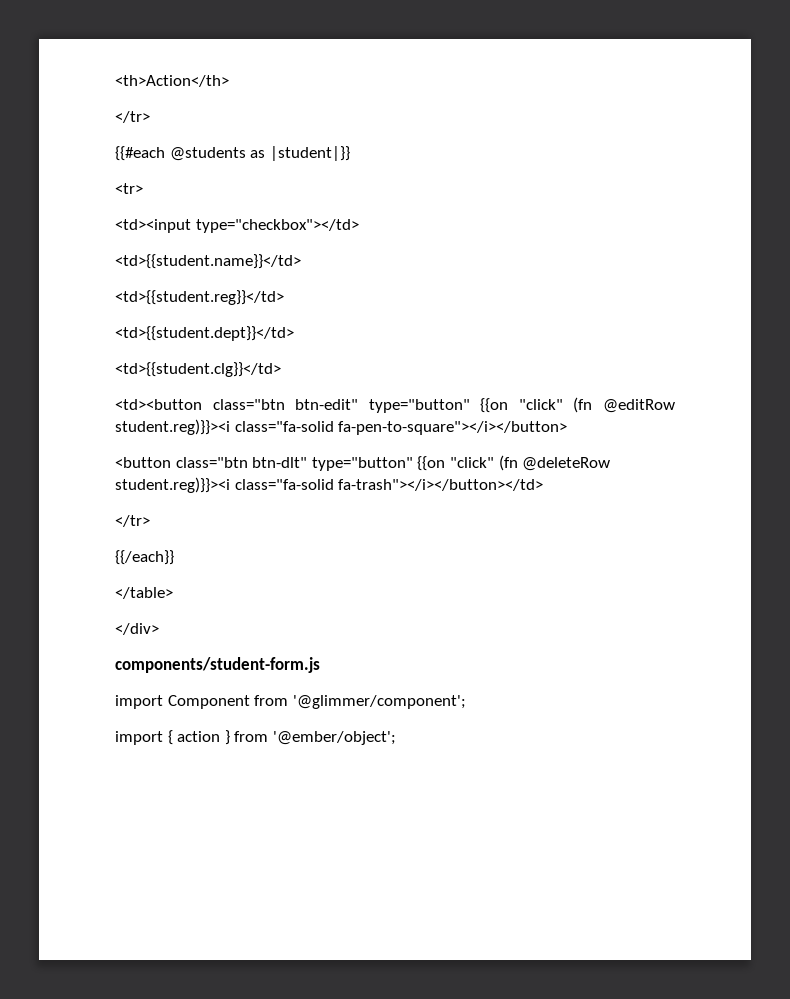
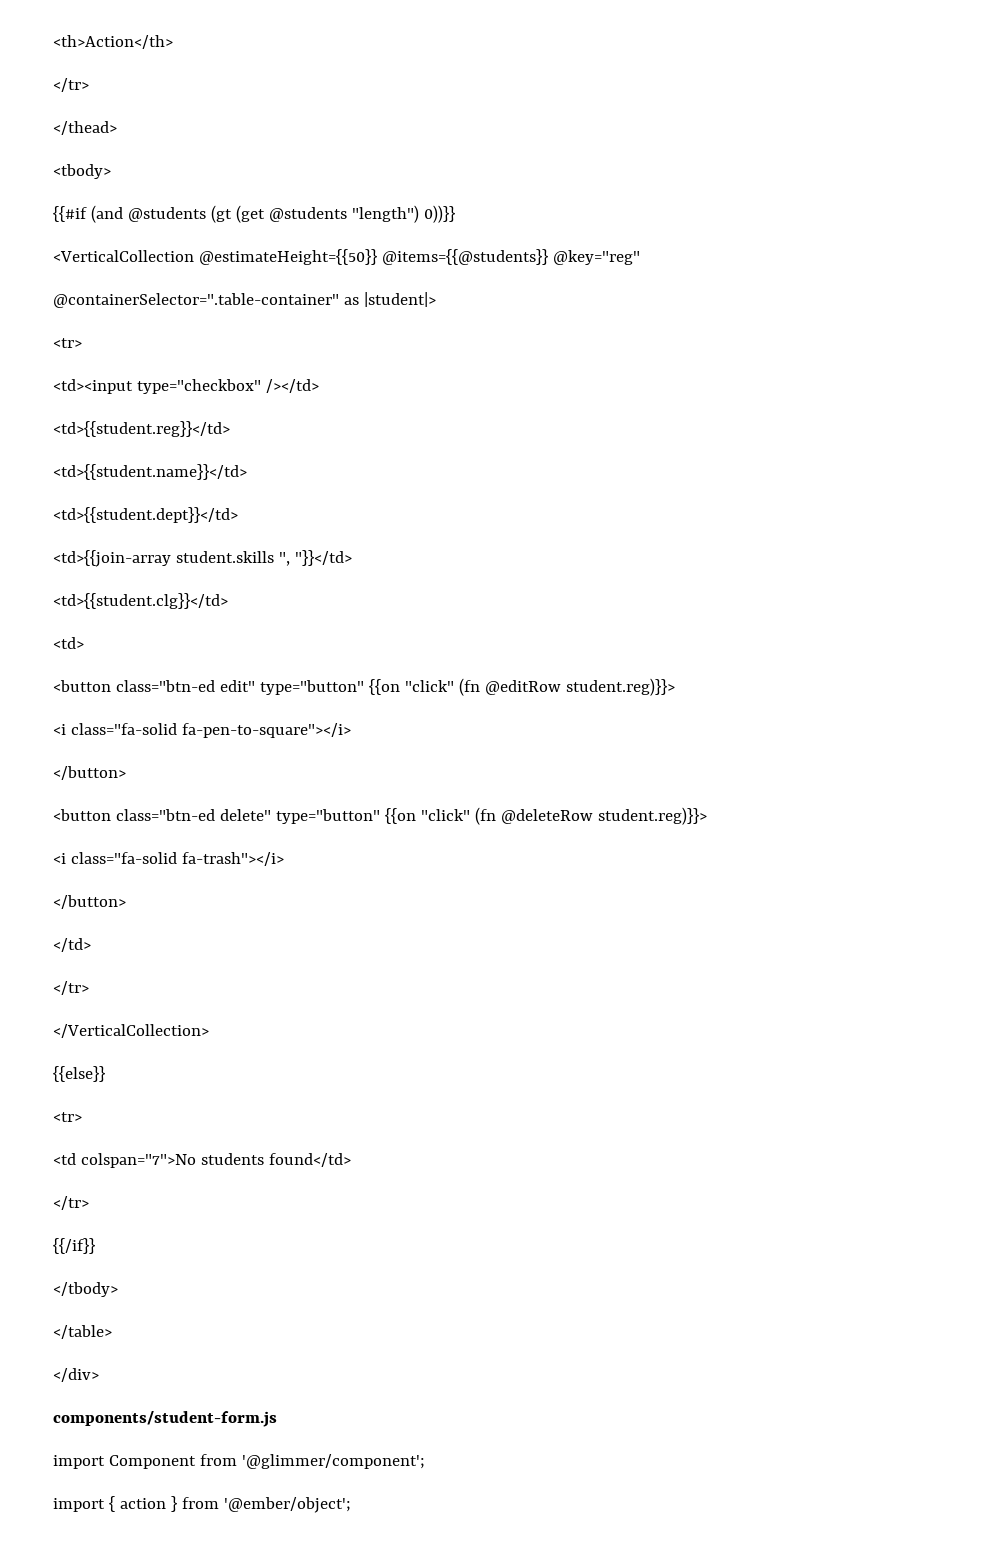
[115,146,350,161] [115,183,143,194] [115,219,359,233] [115,254,301,269] [115,290,284,305] [115,326,294,341] [115,362,281,377] [115,399,359,410] {{#each @students as |student|}} // <tr> // <td><input type="checkbox"></td> // <td>{{student.name}}</td> // <td>{{student.reg}}</td> // <td>{{student.dept}}</td> // <td>{{student.clg}}</td> // <td><button class="btn btn-edit" -> [53,121,117,135] [53,164,111,179] [53,205,455,223] [53,249,640,265] [53,292,436,308] [53,338,82,348] [53,379,319,394] [53,421,230,437] [53,464,247,480] [53,507,238,523] [53,550,352,567] [53,593,228,609] [53,637,84,649] [53,680,255,692] </thead> // <tbody> // {{#if (and @students (gt (get @students "length") 0))}} // <VerticalCollection @estimateHeight={{50}} @items={{@students}} @key="reg" // @containerSelector=".table-container" as |student|> // <tr> // <td><input type="checkbox" /></td> // <td>{{student.reg}}</td> // <td>{{student.name}}</td> // <td>{{student.dept}}</td> // <td>{{join-array student.skills ", "}}</td> // <td>{{student.clg}}</td> // <td> // <button class="btn-ed edit"
[115,419,568,435] [115,457,308,468] student.reg)}}><i class="fa-solid fa-pen-to-square"></i></button> // <button class="btn btn-dlt" -> [565,678,675,696] [53,723,351,738] [53,766,126,780] [53,809,271,821] student.reg)}}> // <i class="fa-solid fa-pen-to-square"></i> // </button> // <button class="btn-ed delete"
[115,477,544,493] [115,515,150,527] [115,550,174,565] student.reg)}}><i class="fa-solid fa-trash"></i></button></td> // </tr> // {{/each}} -> [597,807,707,825] [53,852,284,866] [53,895,126,909] [53,938,91,952] [53,981,89,995] [53,1024,209,1038] [53,1066,105,1082] [53,1112,82,1122] [53,1153,351,1168] [53,1196,89,1210] [53,1238,95,1254] [53,1282,118,1297] student.reg)}}> // <i class="fa-solid fa-trash"></i> // </button> // </td> // </tr> // </VerticalCollection> // {{else}} // <tr> // <td colspan="7">No students found</td> // </tr> // {{/if}} // </tbody>

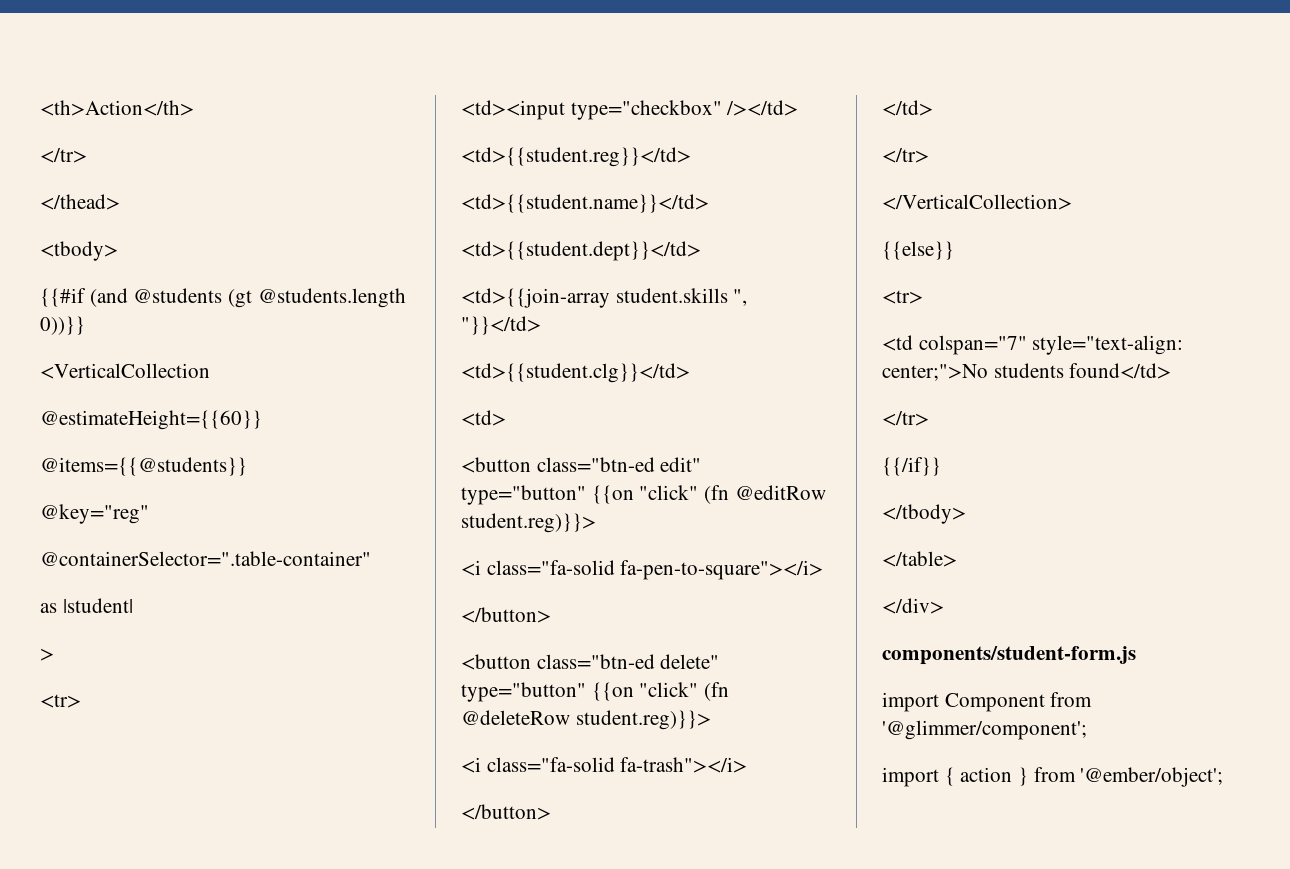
[235,205,419,223] (get @students "length") -> [257,288,406,308] @students.length
[198,249,377,265] @estimateHeight={{50}} -> [40,410,262,430] // @estimateHeight={{60}} //
(548, 257) none -> (247, 466) //
[343,292,436,307] as |student|> -> [40,598,133,613] [40,648,54,661] // as |student| // >
[80,1153,196,1168] colspan="7">No -> [918,335,1184,355] [882,364,988,381] colspan="7" style="text-align: center;">No

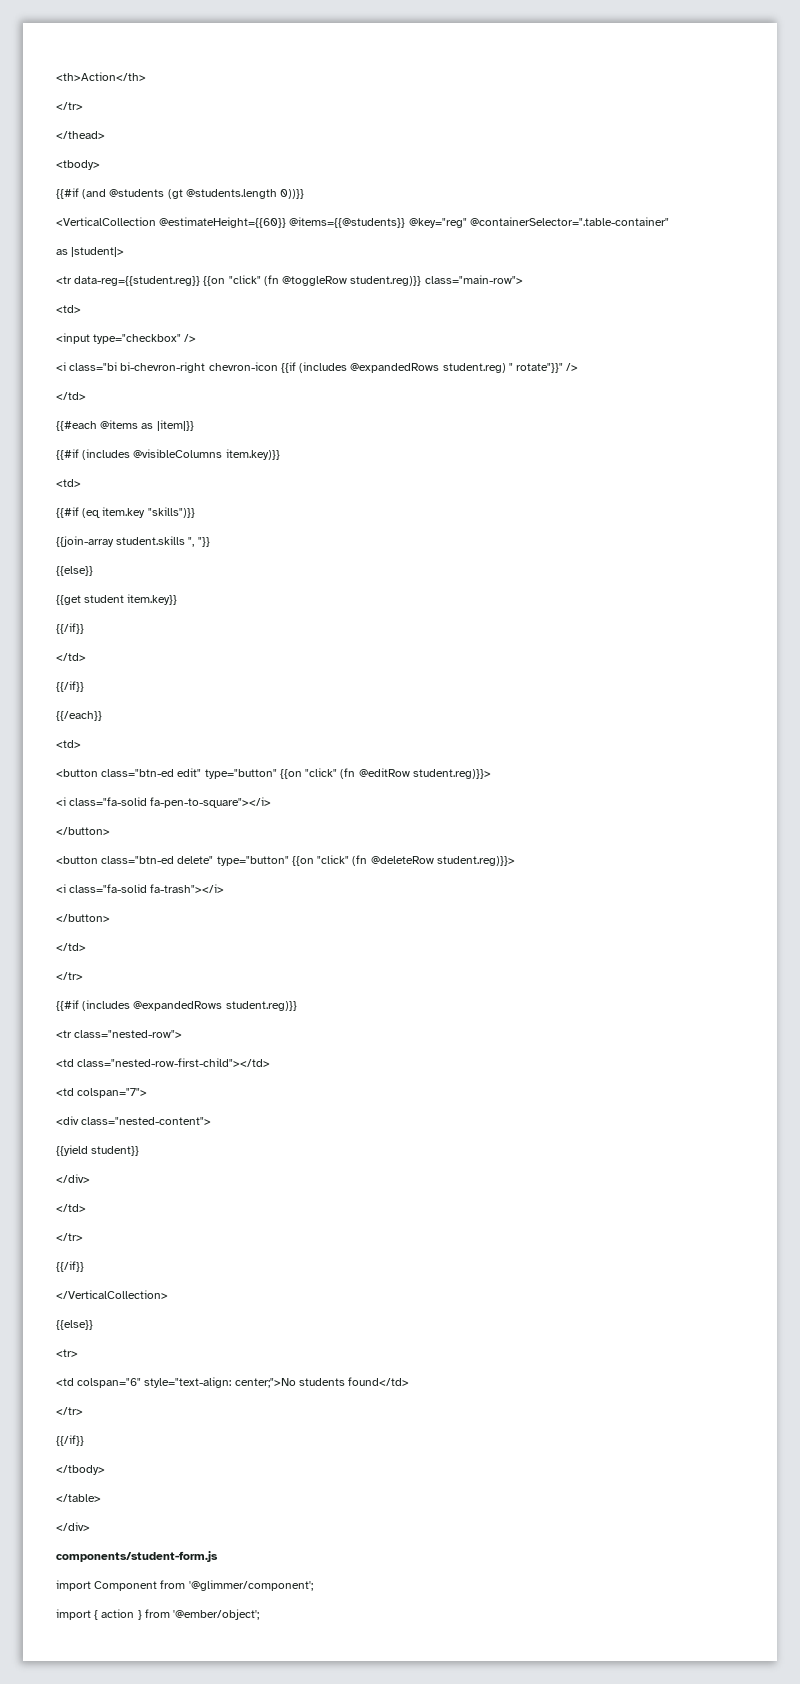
(210, 371) // -> (156, 221) none
(262, 420) // -> (287, 222) none
(247, 466) // -> (406, 222) none
(149, 514) // -> (467, 223) none
[62,598,133,613] [40,648,54,661] [40,694,81,708] [461,100,799,120] [461,147,691,167] [461,194,709,213] [461,241,701,261] [461,288,748,308] [461,316,541,335] [461,363,690,383] |student| // > // <tr> // <td><input type="checkbox" /></td> // <td>{{student.reg}}</td> // <td>{{student.name}}</td> // <td>{{student.dept}}</td> // <td>{{join-array student.skills ", "}}</td> // <td>{{student.clg}}</td> -> [71,247,125,257] [56,275,523,286] [56,305,81,313] [56,333,197,344] [56,362,579,373] [56,392,86,400] [56,420,194,431] [56,449,280,460] [56,479,81,487] [56,507,195,518] [56,536,210,547] [56,566,93,576] [56,594,178,605] [56,623,84,634] [56,653,86,661] [56,681,84,692] [56,711,102,721] |student|> // <tr data-reg={{student.reg}} {{on "click" (fn @toggleRow student.reg)}} class="main-row"> // <td> // <input type="checkbox" /> // <i class="bi bi-chevron-right chevron-icon {{if (includes @expandedRows student.reg) " rotate"}}" /> // </td> // {{#each @items as |item|}} // {{#if (includes @visibleColumns item.key)}} // <td> // {{#if (eq item.key "skills")}} // {{join-array student.skills ", "}} // {{else}} // {{get student item.key}} // {{/if}} // </td> // {{/if}} // {{/each}}
(929, 155) none -> [56,1000,297,1011] [56,1030,183,1038] [56,1058,271,1067] [56,1088,148,1098] [56,1116,212,1125] [56,1145,140,1156] [56,1174,90,1183] [56,1204,86,1212] [56,1233,83,1241] [56,1261,84,1272] // {{#if (includes @expandedRows student.reg)}} // <tr class="nested-row"> // <td class="nested-row-first-child"></td> // <td colspan="7"> // <div class="nested-content"> // {{yield student}} // </div> // </td> // </tr> // {{/if}}
[918,335,1027,355] colspan="7" -> [77,1378,142,1388] colspan="6"

